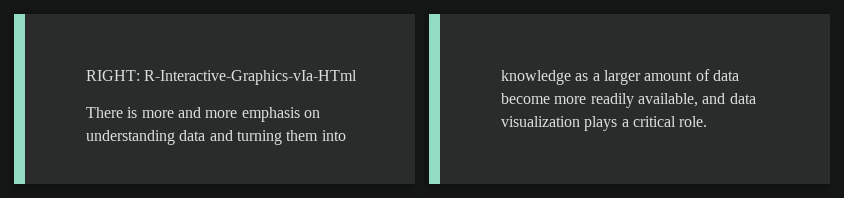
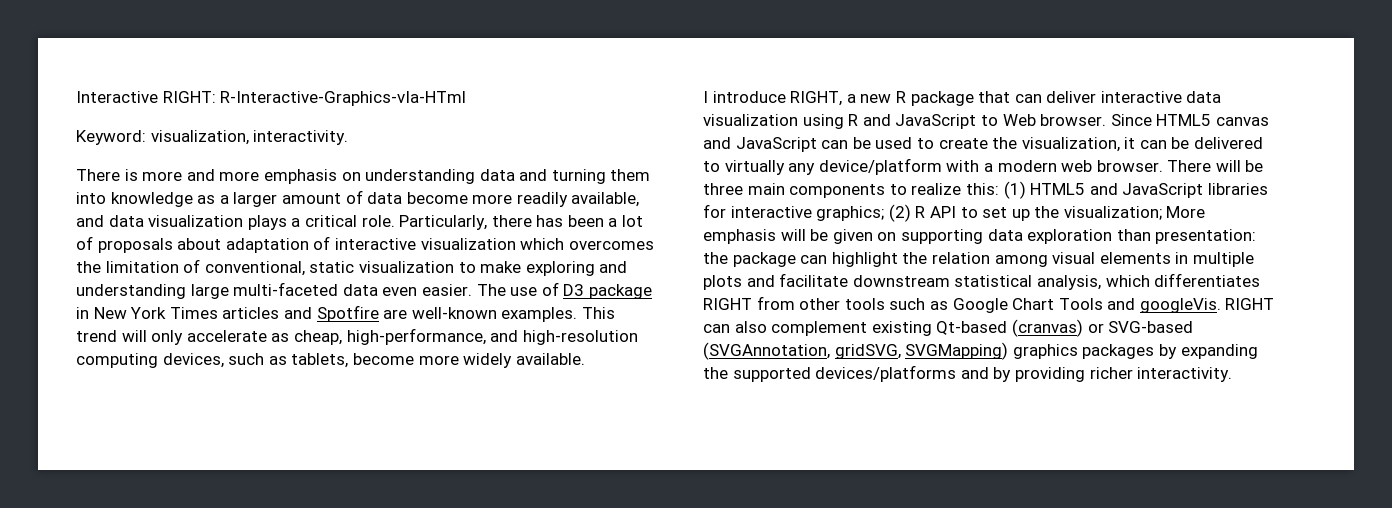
(86, 75) none -> [76,91,158,103] Interactive
(358, 77) none -> [76,130,349,145] // Keyword: visualization, interactivity.
(708, 121) none -> [399,215,644,230] [76,236,654,253] [76,259,628,276] [76,282,652,299] [76,305,615,322] [76,328,638,345] [76,353,585,368] [703,91,1222,106] [703,114,1269,129] [703,137,1264,152] [703,158,1264,175] [703,181,1268,199] [703,204,1206,222] [703,229,1257,244] [703,252,1254,267] [703,273,1261,290] [703,296,1275,313] [703,319,1194,337] [703,342,1258,360] [703,365,1233,382] Particularly, there has been a lot of proposals about adaptation of interactive visualization which overcomes the limitation of conventional, static visualization to make exploring and understanding large multi-faceted data even easier. The use of D3 package in New York Times articles and Spotfire are well-known examples. This trend will only accelerate as cheap, high-performance, and high-resolution computing devices, such as tablets, become more widely available. // I introduce RIGHT, a new R package that can deliver interactive data visualization using R and JavaScript to Web browser. Since HTML5 canvas and JavaScript can be used to create the visualization, it can be delivered to virtually any device/platform with a modern web browser. There will be three main components to realize this: (1) HTML5 and JavaScript libraries for interactive graphics; (2) R API to set up the visualization; More emphasis will be given on supporting data exploration than presentation: the package can highlight the relation among visual elements in multiple plots and facilitate downstream statistical analysis, which differentiates RIGHT from other tools such as Google Chart Tools and googleVis. RIGHT can also complement existing Qt-based (cranvas) or SVG-based (SVGAnnotation, gridSVG, SVGMapping) graphics packages by expanding the supported devices/platforms and by providing richer interactivity.

